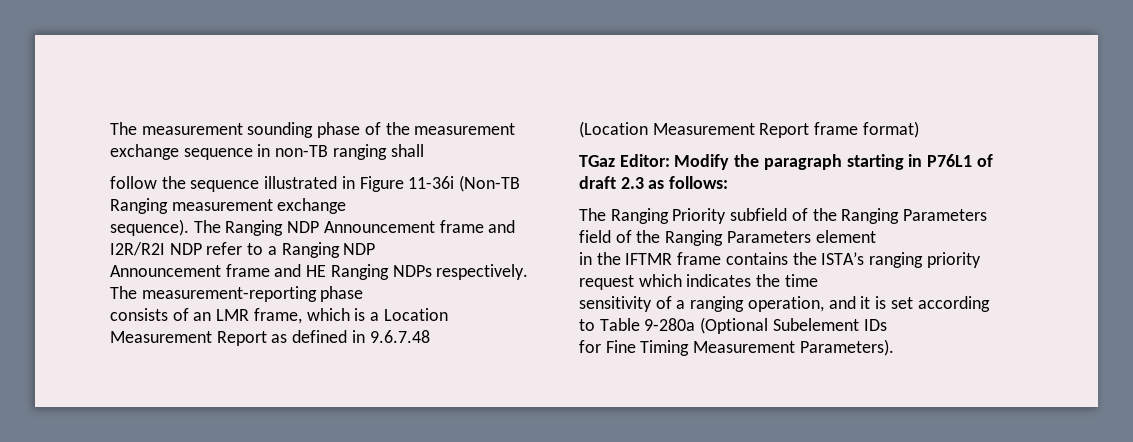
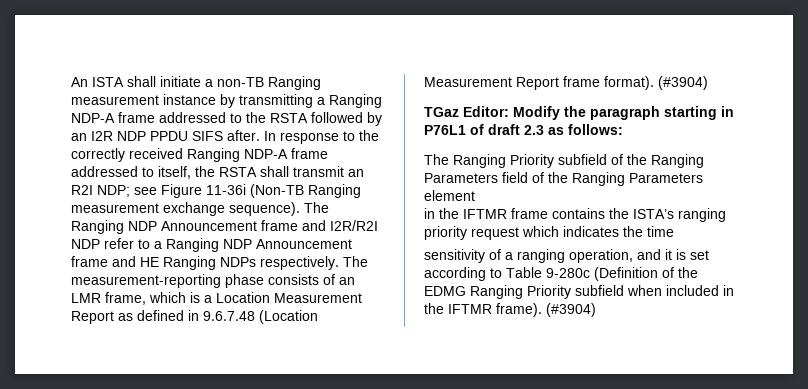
[110,122,516,138] [110,144,424,160] [110,176,355,192] The measurement sounding phase of the measurement exchange sequence in non-TB ranging shall // follow the sequence illustrated in -> [71,76,321,90] [71,94,382,108] [71,112,382,126] [71,130,379,144] [71,148,328,162] [71,166,364,179] [71,185,157,197] An ISTA shall initiate a non-TB Ranging measurement instance by transmitting a Ranging NDP-A frame addressed to the RSTA followed by an I2R NDP PPDU SIFS after. In response to the correctly received Ranging NDP-A frame addressed to itself, the RSTA shall transmit an R2I NDP; see
(347, 206) // -> (225, 209) none
(376, 249) // -> (252, 244) none
(364, 294) // -> (264, 281) none
(430, 336) // -> (255, 316) none
[862,121,919,138] format) -> [604,76,708,90] format). (#3904)
[644,317,887,334] [579,339,894,356] 9-280a (Optional Subelement IDs // for Fine Timing Measurement Parameters). -> [546,267,698,281] [424,285,734,299] [424,303,596,317] 9-280c (Definition of the EDMG Ranging Priority subfield when included in the IFTMR frame). (#3904)

